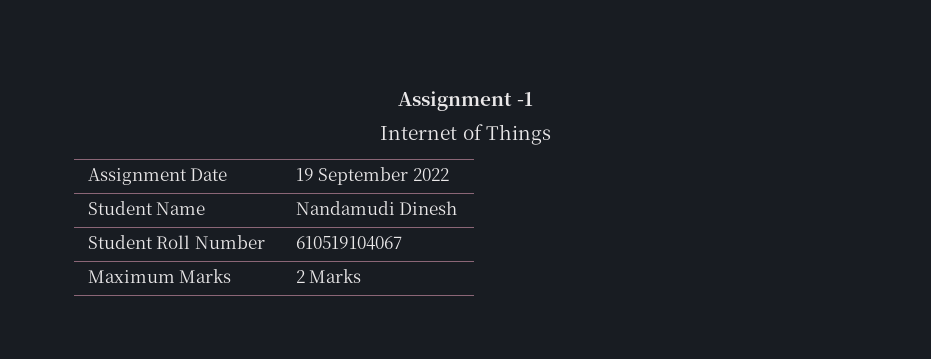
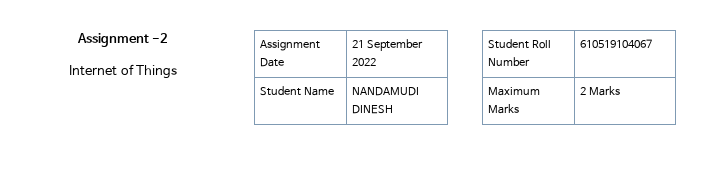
[398,91,533,111] Assignment -1 -> [76,33,169,47] Assignment -2
[295,168,314,181] 19 -> [352,40,365,48] 21
[295,201,458,215] Nandamudi Dinesh -> [352,87,420,96] [352,105,394,114] NANDAMUDI DINESH

